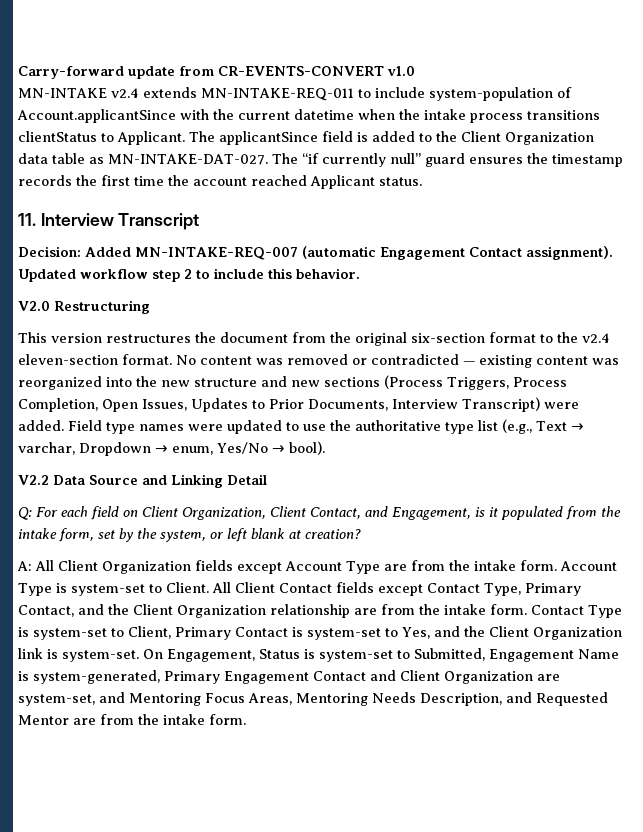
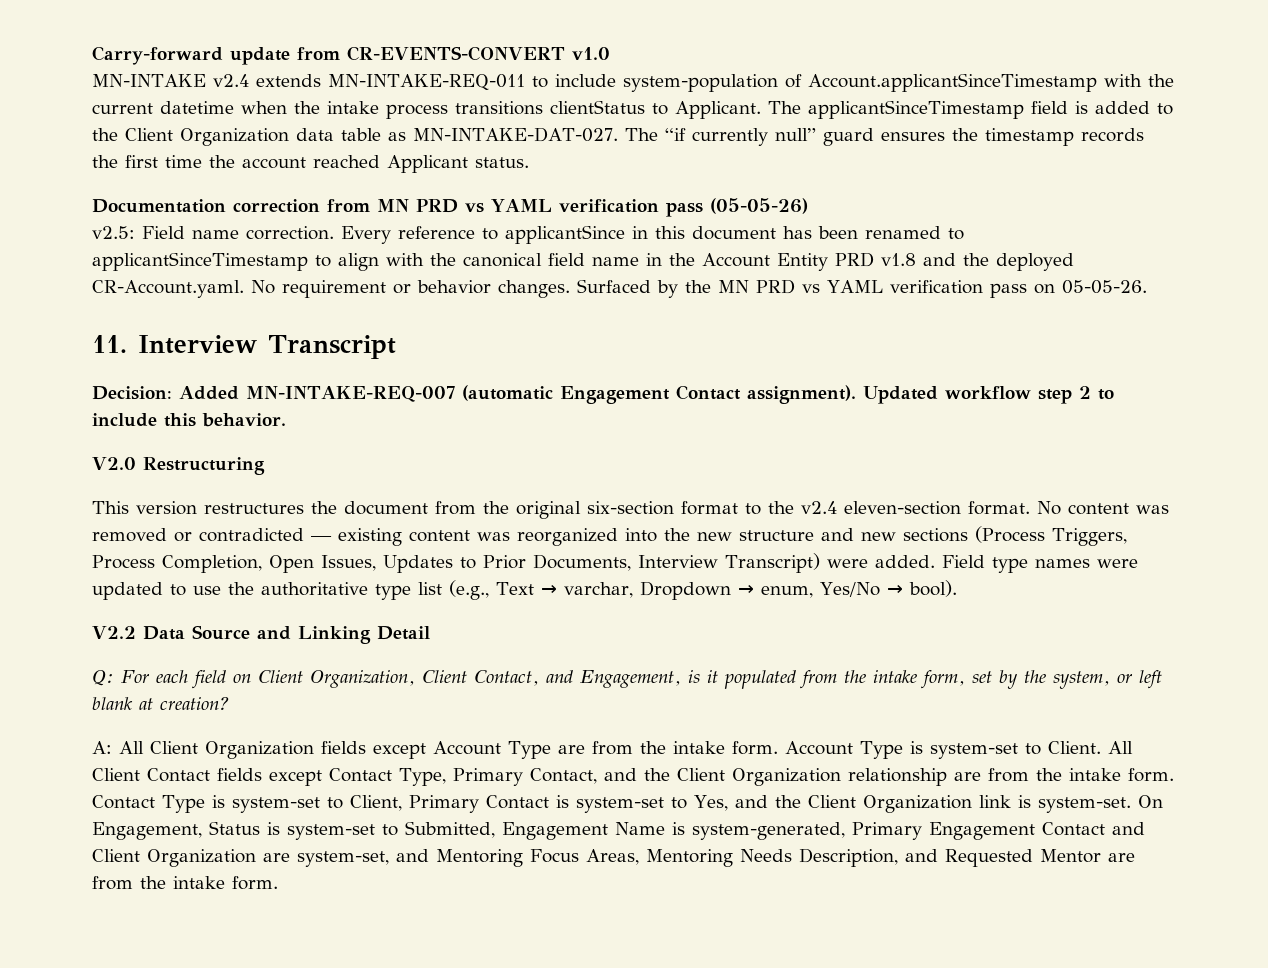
[17,109,176,123] Account.applicantSince -> [807,73,1097,92] Account.applicantSinceTimestamp
[219,131,318,145] applicantSince -> [808,100,1024,119] applicantSinceTimestamp
(422, 181) none -> [92,198,808,217] [92,225,964,244] [92,252,1074,271] [92,279,1147,298] // Documentation correction from MN PRD vs YAML verification pass (05-05-26) // v2.5: Field name correction. Every reference to applicantSince in this document has been renamed to applicantSinceTimestamp to align with the canonical field name in the Account Entity PRD v1.8 and the deployed CR-Account.yaml. No requirement or behavior changes. Surfaced by the MN PRD vs YAML verification pass on 05-05-26.

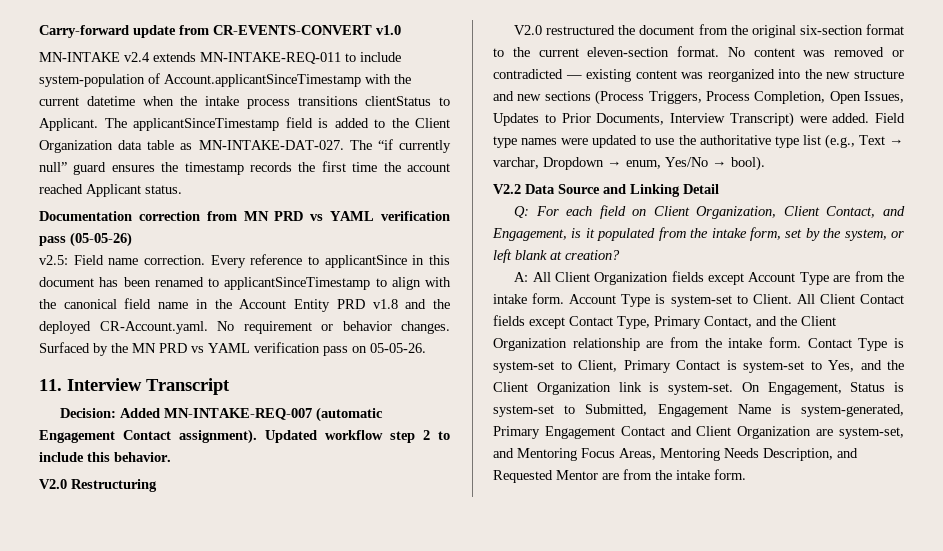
[92,501,304,515] This version restructures -> [514,25,616,35] V2.0 restructured
[801,501,837,514] v2.4 -> [538,48,579,57] current

